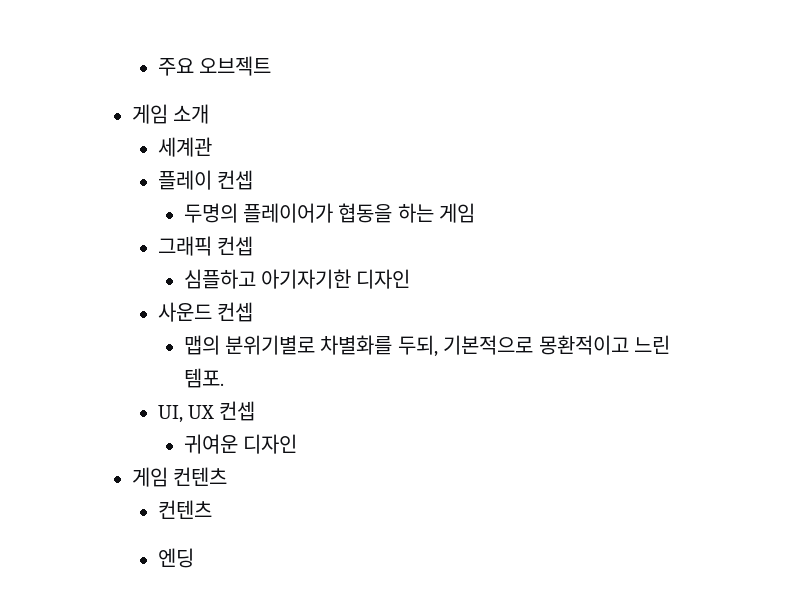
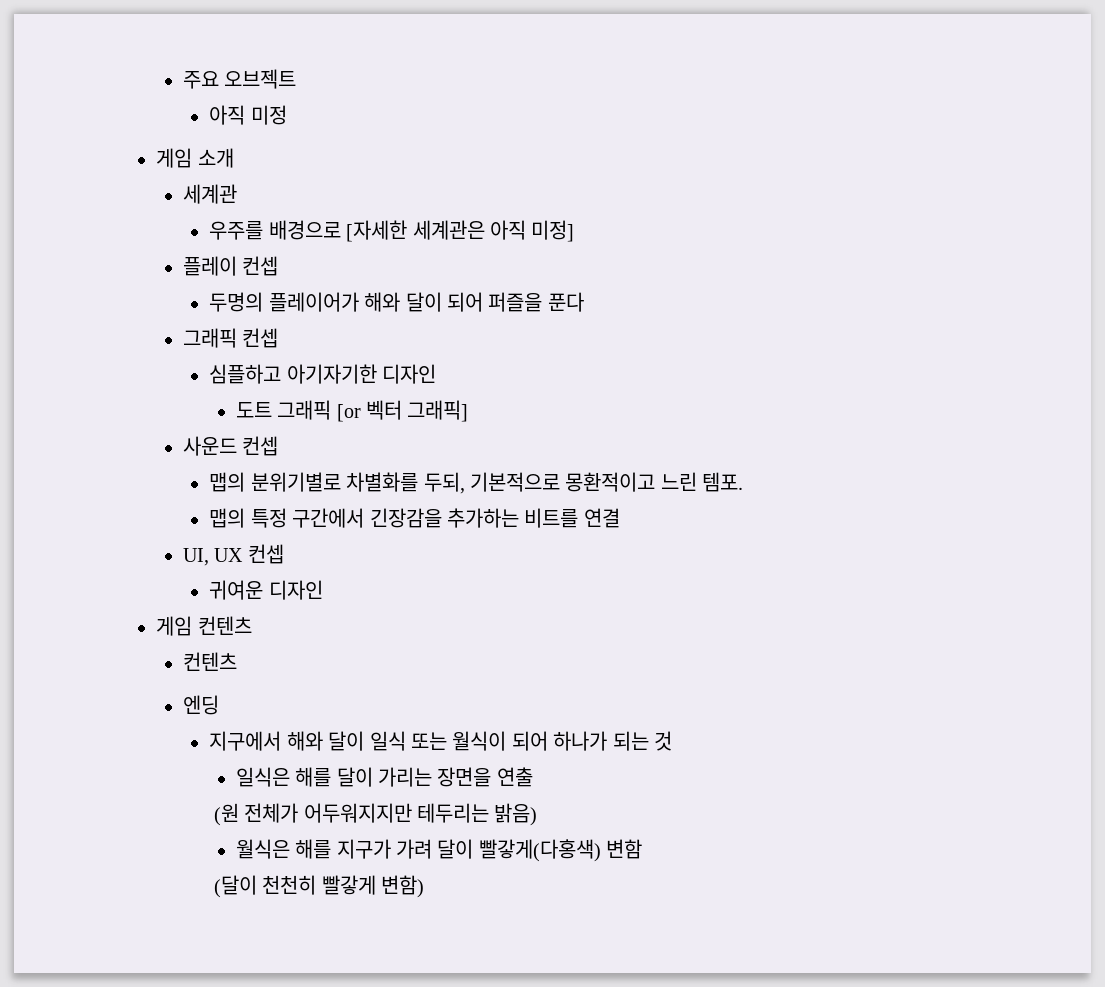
(272, 66) none -> [209,105,287,125] // 아직 미정
(212, 147) none -> [209,220,575,242] // 우주를 배경으로 [자세한 세계관은 아직 미정]
[338,203,476,223] 협동을 하는 게임 -> [364,292,584,312] 해와 달이 되어 퍼즐을 푼다
(411, 279) none -> [235,400,469,422] // 도트 그래픽 [or 벡터 그래픽]
(224, 378) none -> [209,508,620,528] // 맵의 특정 구간에서 긴장감을 추가하는 비트를 연결
(194, 558) none -> [209,731,672,751] [235,767,533,787] [213,803,538,826] [235,839,643,862] [213,875,424,898] // 지구에서 해와 달이 일식 또는 월식이 되어 하나가 되는 것 // 일식은 해를 달이 가리는 장면을 연출 // (원 전체가 어두워지지만 테두리는 밝음) // 월식은 해를 지구가 가려 달이 빨갛게(다홍색) 변함 // (달이 천천히 빨갛게 변함)

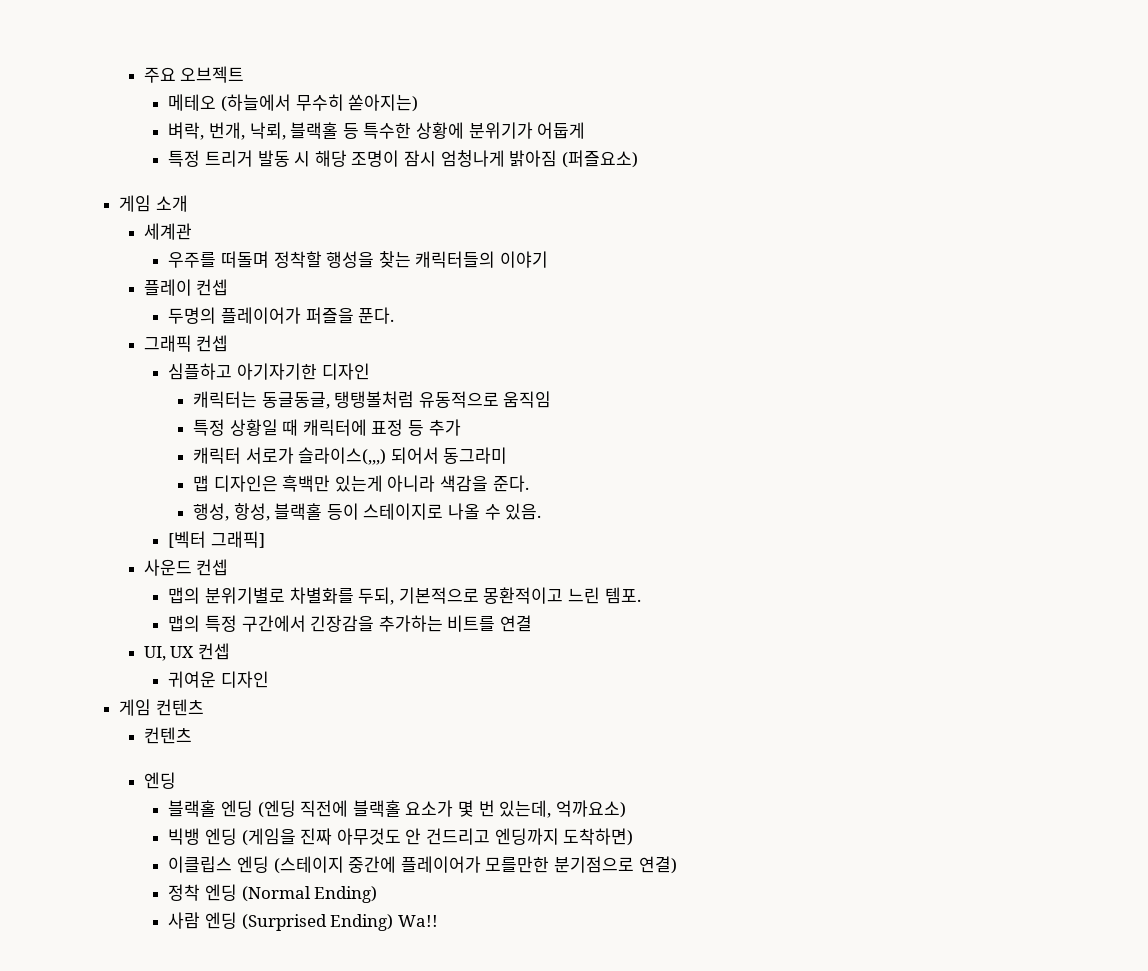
[209,105,287,125] [156,148,234,168] [182,184,237,204] [209,220,575,242] 아직 미정 // 게임 소개 // 세계관 // 우주를 배경으로 [자세한 세계관은 아직 미정] -> [168,94,419,112] [168,122,586,140] [168,150,638,168] [119,195,188,212] [143,223,192,240] [168,251,548,268] 메테오 (하늘에서 무수히 쏟아지는) // 벼락, 번개, 낙뢰, 블랙홀 등 특수한 상황에 분위기가 어둡게 // 특정 트리거 발동 시 해당 조명이 잠시 엄청나게 밝아짐 (퍼즐요소) // 게임 소개 // 세계관 // 우주를 떠돌며 정착할 행성을 찾는 캐릭터들의 이야기
[364,292,584,312] 해와 달이 되어 퍼즐을 푼다 -> [305,307,395,324] 퍼즐을 푼다.
[235,400,402,422] 도트 그래픽 [or 벡터 -> [192,391,552,409] [192,419,461,436] [192,447,508,465] [192,475,529,492] [192,503,542,521] [168,531,207,548] 캐릭터는 동글동글, 탱탱볼처럼 유동적으로 움직임 // 특정 상황일 때 캐릭터에 표정 등 추가 // 캐릭터 서로가 슬라이스(,,,) 되어서 동그라미 // 맵 디자인은 흑백만 있는게 아니라 색감을 준다. // 행성, 항성, 블랙홀 등이 스테이지로 나올 수 있음. // [벡터
[209,731,672,751] [235,767,533,787] [213,803,538,826] [235,839,643,862] [213,875,424,898] 지구에서 해와 달이 일식 또는 월식이 되어 하나가 되는 것 // 일식은 해를 달이 가리는 장면을 연출 // (원 전체가 어두워지지만 테두리는 밝음) // 월식은 해를 지구가 가려 달이 빨갛게(다홍색) 변함 // (달이 천천히 빨갛게 변함) -> [168,800,626,818] [168,828,634,846] [168,856,677,874] [168,884,378,903] [168,912,438,931] 블랙홀 엔딩 (엔딩 직전에 블랙홀 요소가 몇 번 있는데, 억까요소) // 빅뱅 엔딩 (게임을 진짜 아무것도 안 건드리고 엔딩까지 도착하면) // 이클립스 엔딩 (스테이지 중간에 플레이어가 모를만한 분기점으로 연결) // 정착 엔딩 (Normal Ending) // 사람 엔딩 (Surprised Ending) Wa!!

